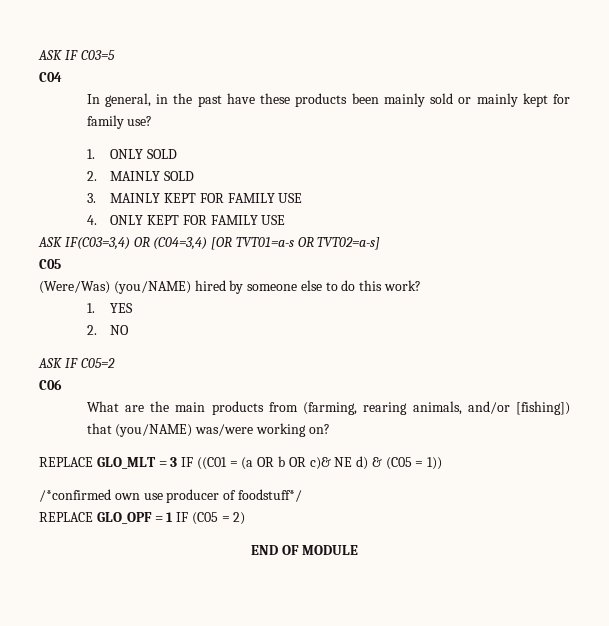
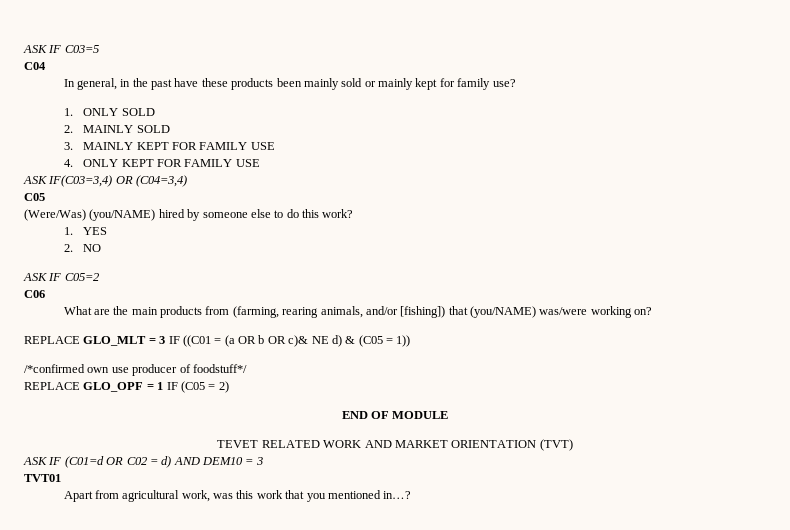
[211,237,381,250] [OR TVT01=a-s OR TVT02=a-s] -> (188, 181) none
(358, 550) none -> [217,439,573,451] [23,456,263,468] [24,474,61,482] [63,490,412,502] // TEVET RELATED WORK AND MARKET ORIENTATION (TVT) // ASK IF (C01=d OR C02 = d) AND DEM10 = 3 // TVT01 // Apart from agricultural work, was this work that you mentioned in…?

